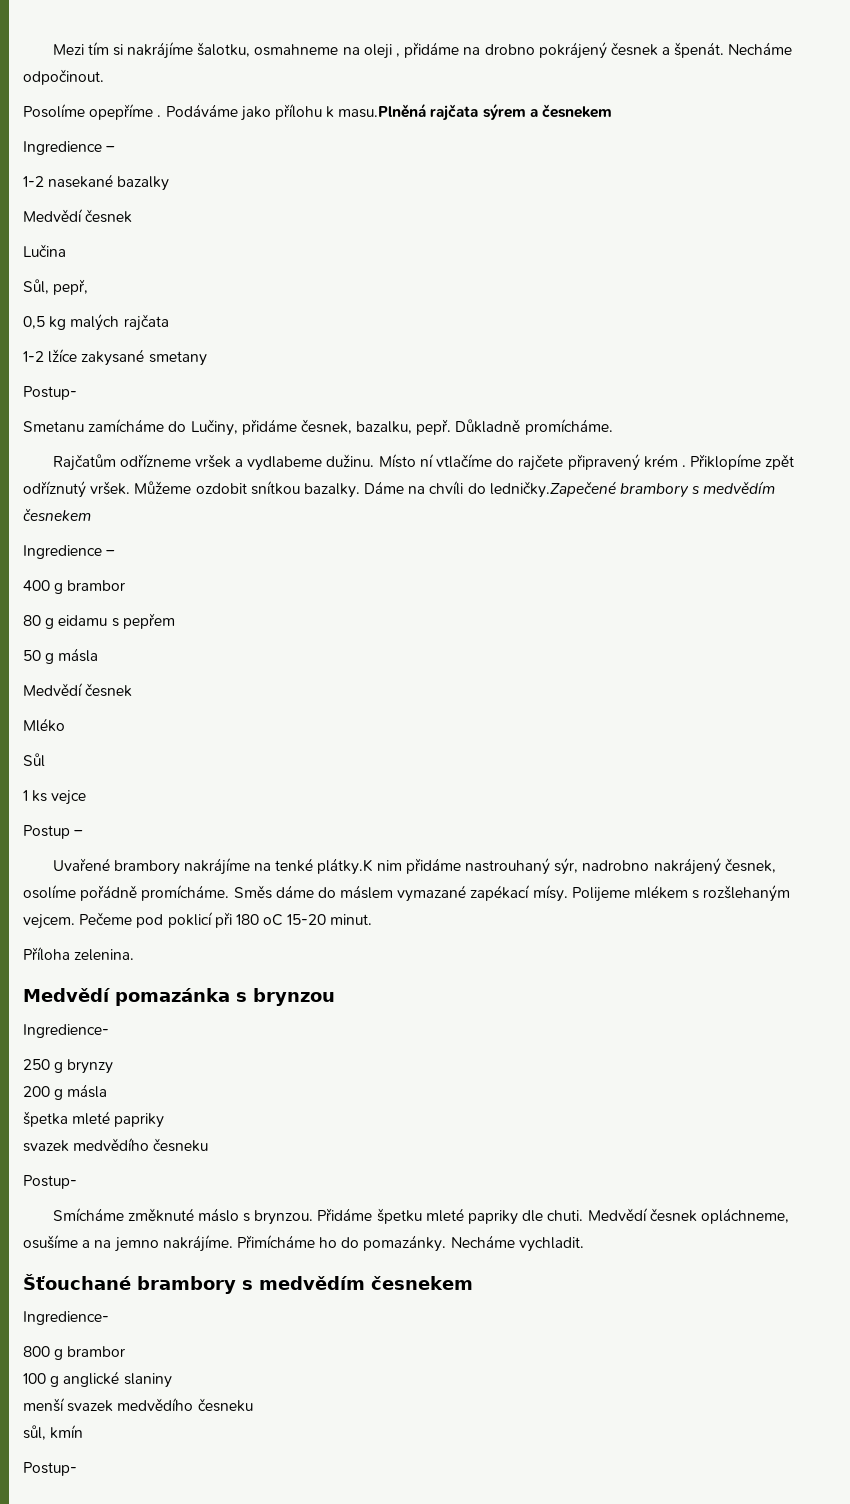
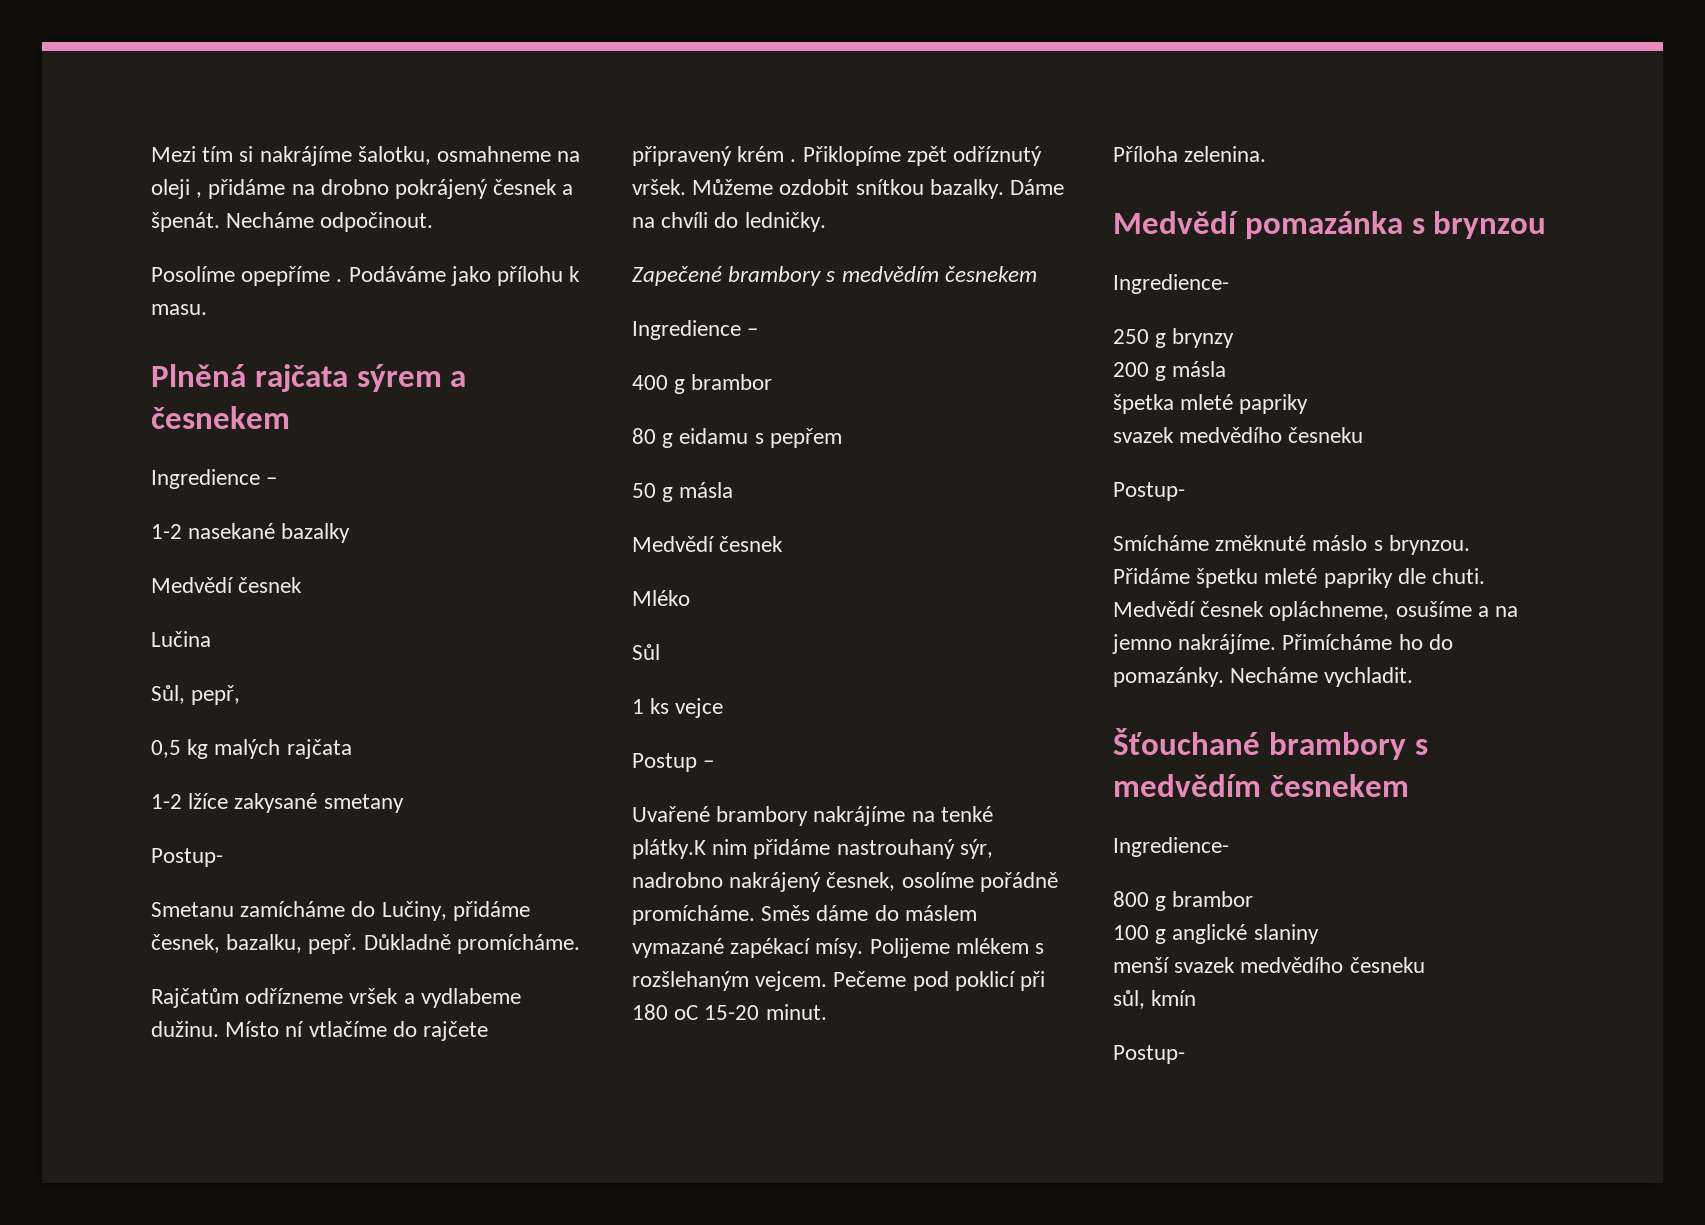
[338,103,427,118] masu.Plněná -> [151,304,207,315] [151,364,246,387] masu. // Plněná
[489,481,616,498] ledničky.Zapečené -> [744,212,826,232] [632,266,722,286] ledničky. // Zapečené

